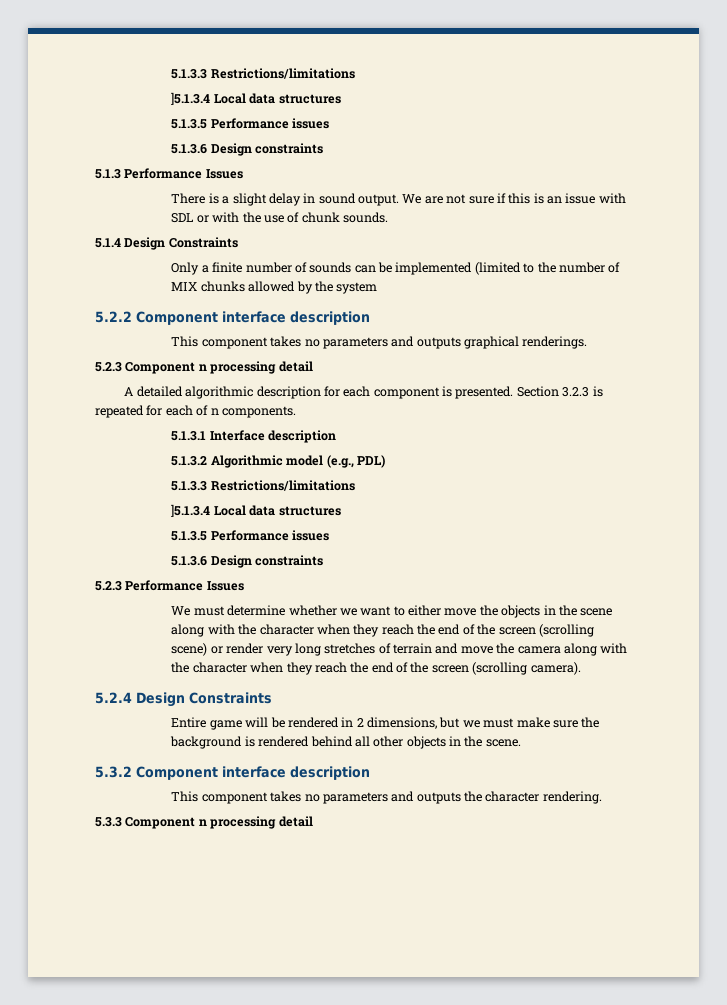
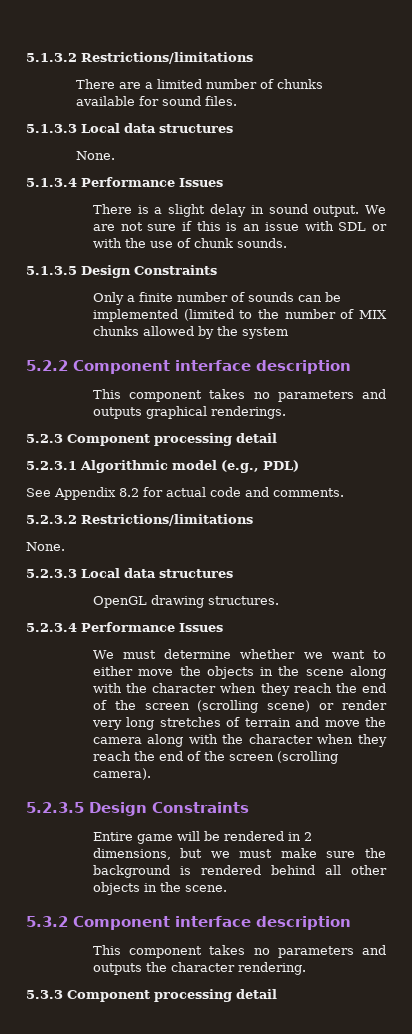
[171,68,355,79] [171,92,341,105] [171,118,330,129] [171,143,324,156] [95,169,121,179] 5.1.3.3 Restrictions/limitations // ]5.1.3.4 Local data structures // 5.1.3.5 Performance issues // 5.1.3.6 Design constraints // 5.1.3 -> [26,52,253,64] [76,79,324,89] [76,96,238,106] [26,123,233,133] [76,151,116,160] [26,178,77,187] 5.1.3.2 Restrictions/limitations // There are a limited number of chunks available for sound files. // 5.1.3.3 Local data structures // None. // 5.1.3.4
[95,238,121,248] 5.1.4 -> [26,266,77,275] 5.1.3.5
[198,364,207,371] n -> (150, 440) none
[124,386,603,399] [95,405,296,418] [171,430,337,443] [171,455,385,468] [171,480,355,491] [171,504,341,517] [171,530,330,541] [171,555,324,568] [95,581,122,591] A detailed algorithmic description for each component is presented. Section 3.2.3 is repeated for each of n components. // 5.1.3.1 Interface description // 5.1.3.2 Algorithmic model (e.g., PDL) // 5.1.3.3 Restrictions/limitations // ]5.1.3.4 Local data structures // 5.1.3.5 Performance issues // 5.1.3.6 Design constraints // 5.2.3 -> [26,460,299,473] [26,487,344,500] [26,514,253,526] [26,542,65,551] [26,568,233,578] [92,595,279,608] [26,623,77,632] 5.2.3.1 Algorithmic model (e.g., PDL) // See Appendix 8.2 for actual code and comments. // 5.2.3.2 Restrictions/limitations // None. // 5.2.3.3 Local data structures // OpenGL drawing structures. // 5.2.3.4
[95,692,132,704] 5.2.4 -> [26,802,84,813] 5.2.3.5
[198,819,207,826] n -> (150, 996) none

